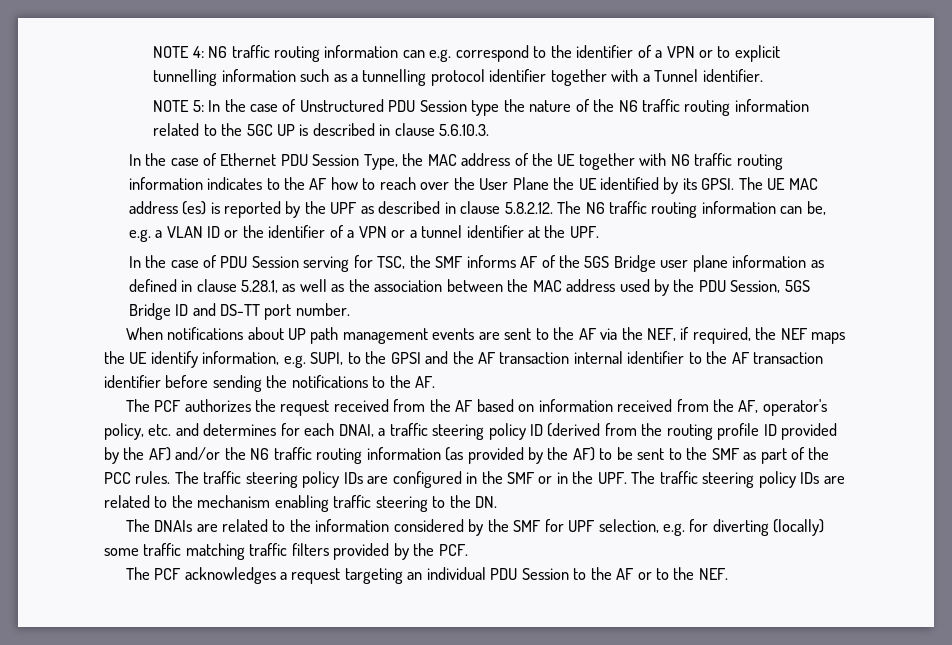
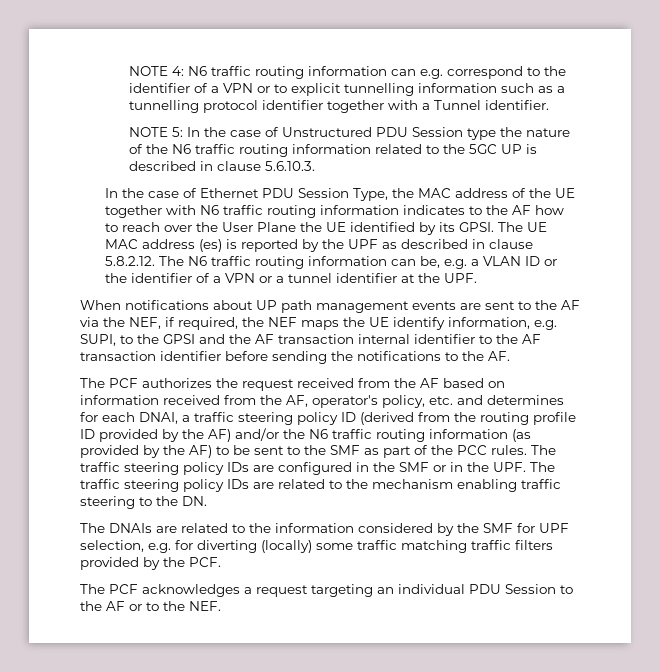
[128,255,824,272] [128,279,810,296] [128,303,350,320] // In the case of PDU Session serving for TSC, the SMF informs AF of the 5GS Bridge user plane information as defined in clause 5.28.1, as well as the association between the MAC address used by the PDU Session, 5GS Bridge ID and DS-TT port number. -> (477, 278) none

